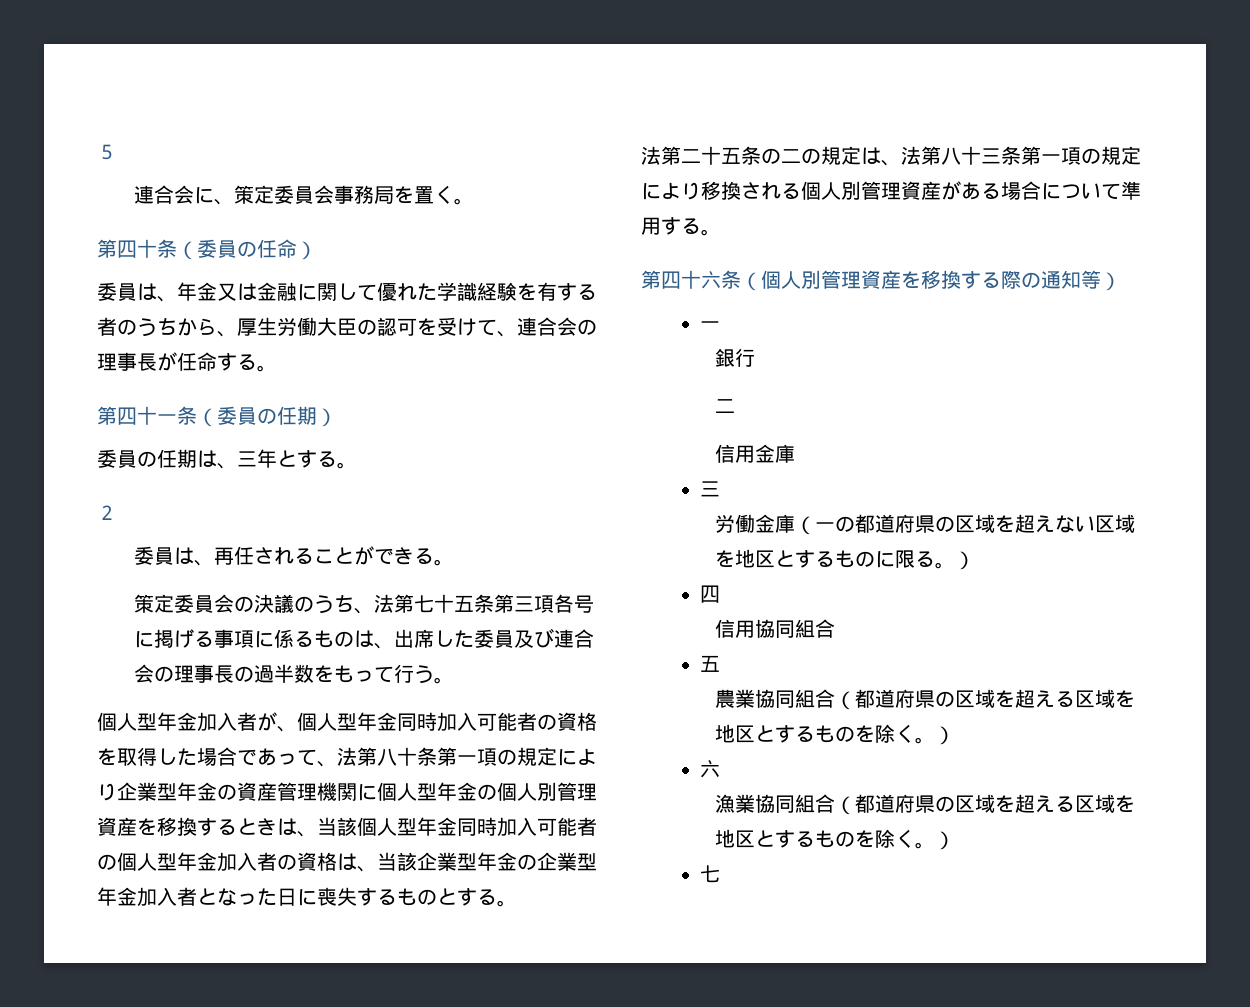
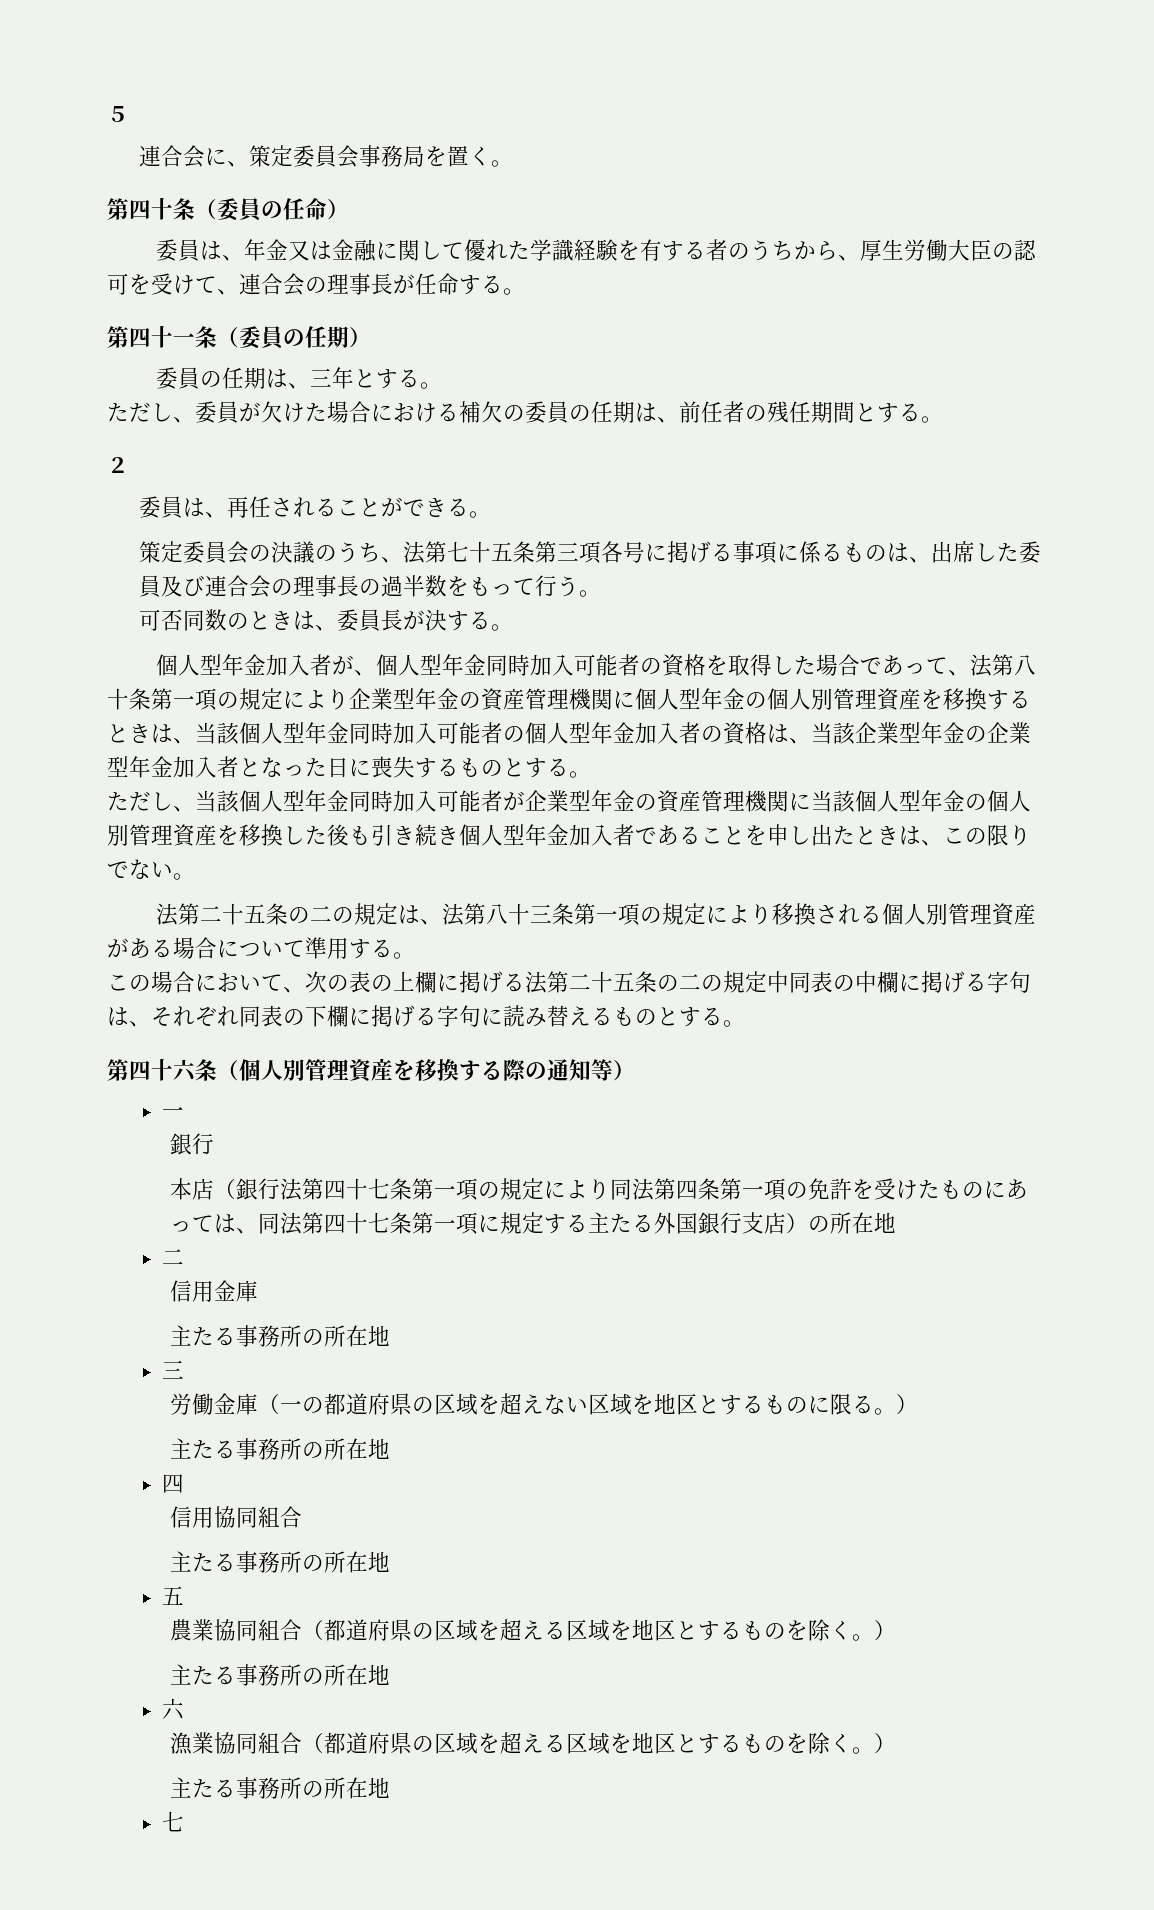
(357, 465) none -> [107,401,943,424] // ただし、委員が欠けた場合における補欠の委員の任期は、前任者の残任期間とする。
(455, 680) none -> [138,609,513,632] // 可否同数のときは、委員長が決する。
(517, 903) none -> [107,790,1031,813] [107,824,1031,847] [107,859,195,880] // ただし、当該個人型年金同時加入可能者が企業型年金の資産管理機関に当該個人型年金の個人別管理資産を移換した後も引き続き個人型年金加入者であることを申し出たときは、この限りでない。
(721, 232) none -> [107,971,1031,994] [107,1005,745,1027] // この場合において、次の表の上欄に掲げる法第二十五条の二の規定中同表の中欄に掲げる字句は、それぞれ同表の下欄に掲げる字句に読み替えるものとする。
[715,399,736,413] [715,444,796,463] 二 // 信用金庫 -> [170,1178,1029,1201] [170,1212,897,1235] [162,1249,185,1265] [170,1280,259,1302] [170,1325,391,1347] 本店（銀行法第四十七条第一項の規定により同法第四条第一項の免許を受けたものにあっては、同法第四十七条第一項に規定する主たる外国銀行支店）の所在地 // 二 // 信用金庫 // 主たる事務所の所在地
(976, 560) none -> [170,1438,391,1460] // 主たる事務所の所在地
(836, 628) none -> [170,1551,391,1573] // 主たる事務所の所在地
(956, 735) none -> [170,1664,391,1686] // 主たる事務所の所在地
(956, 840) none -> [170,1777,391,1799] // 主たる事務所の所在地

